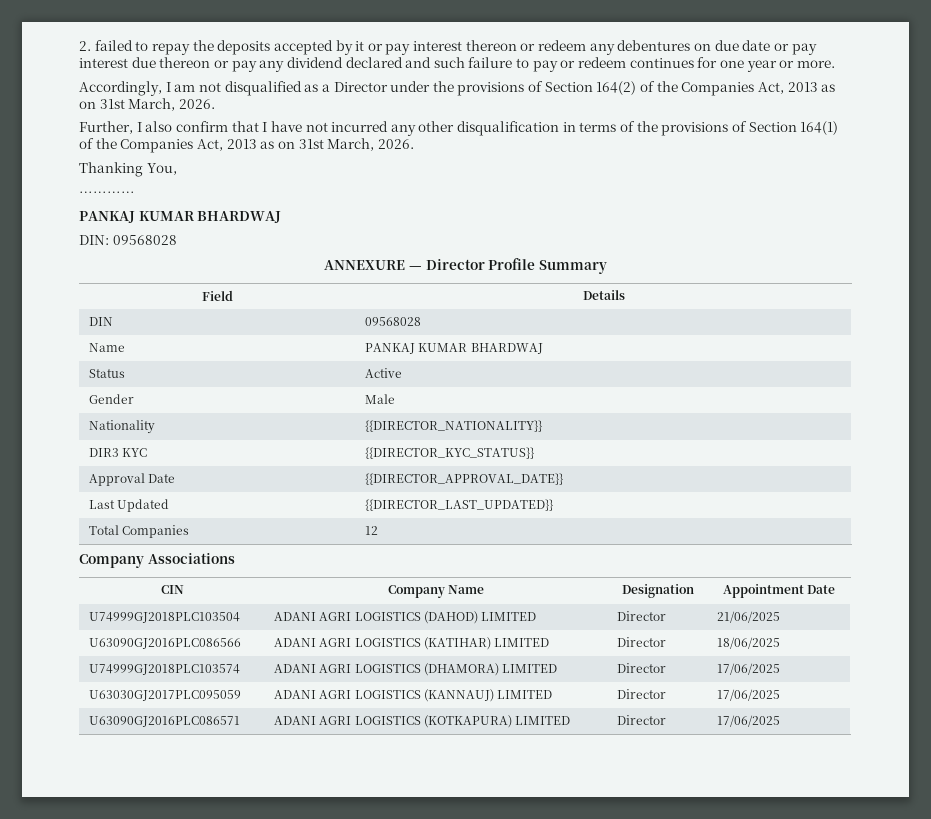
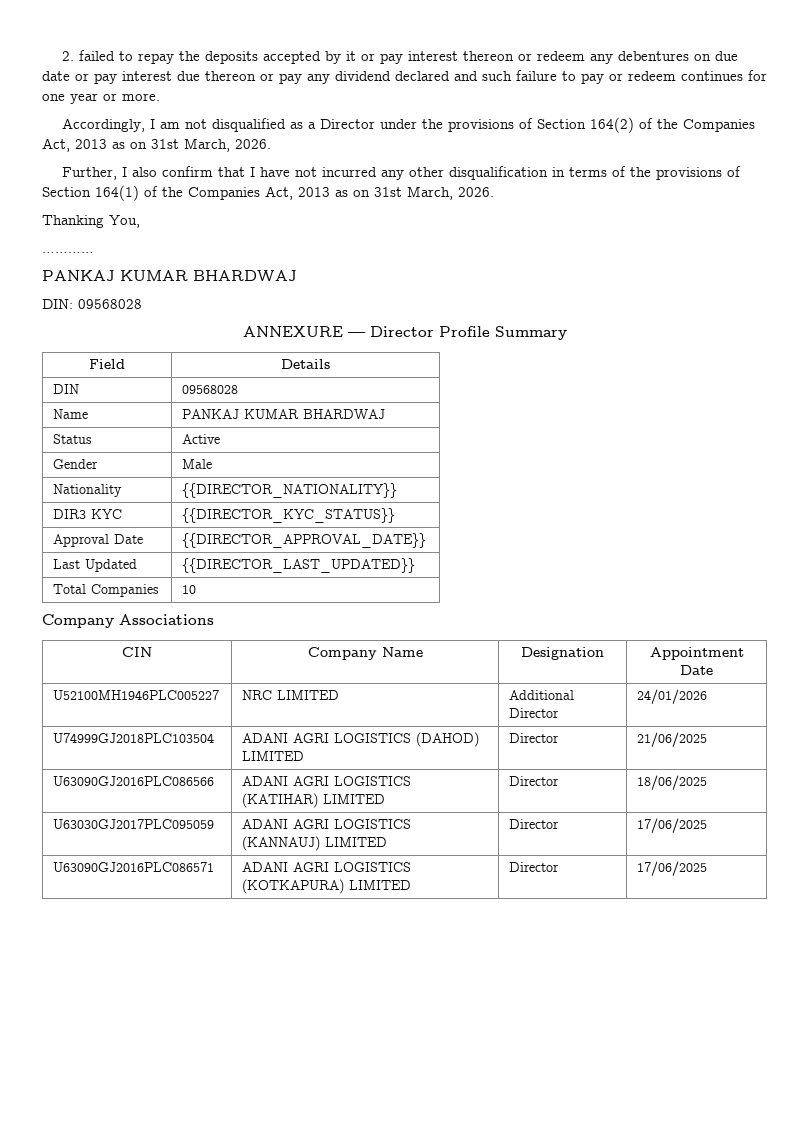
[365,526,379,535] 12 -> [182,585,197,594] 10
(836, 589) none -> [53,690,220,700] [242,690,340,700] [509,690,575,700] [509,708,560,718] [637,689,708,704] // U52100MH1946PLC005227 | NRC LIMITED | Additional Director | 24/01/2026
[89,664,241,675] [274,663,558,676] [617,663,667,673] [717,663,781,675] // U74999GJ2018PLC103574 | ADANI AGRI LOGISTICS (DHAMORA) LIMITED | Director | 17/06/2025 -> (708, 782) none

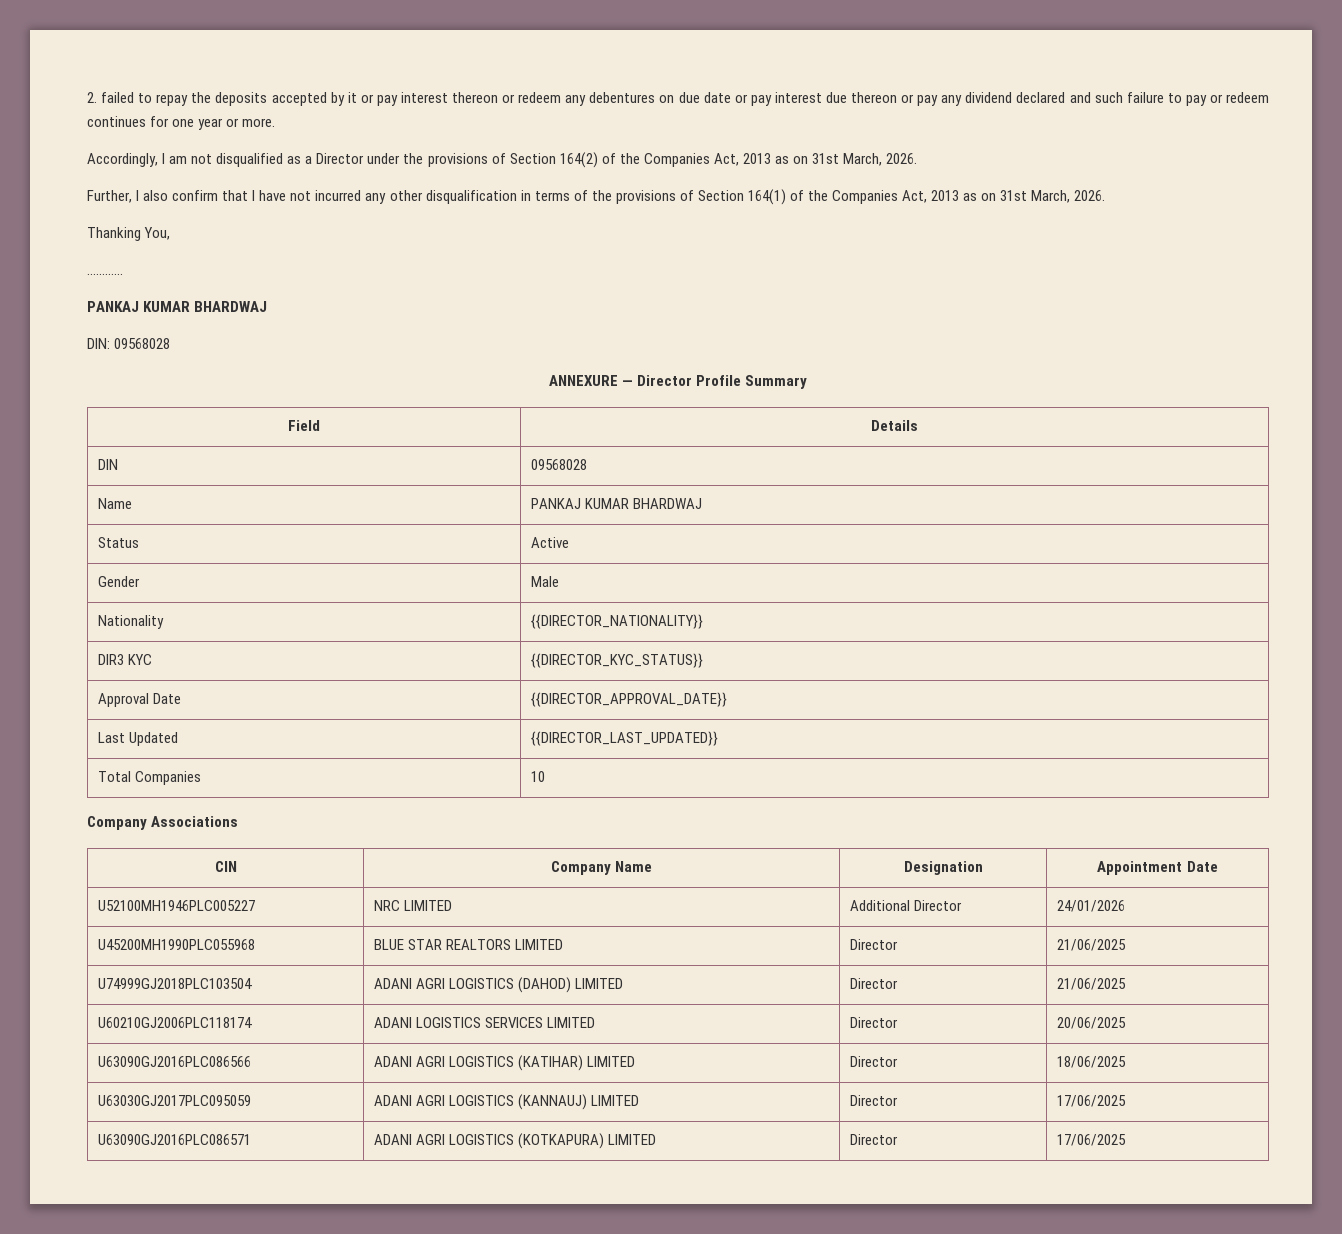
(708, 696) none -> [97,939,255,950] [373,939,564,950] [849,939,898,950] [1056,939,1126,951] // U45200MH1990PLC055968 | BLUE STAR REALTORS LIMITED | Director | 21/06/2025
(708, 739) none -> [97,1017,252,1028] [373,1017,596,1028] [849,1017,898,1028] [1056,1017,1126,1029] // U60210GJ2006PLC118174 | ADANI LOGISTICS SERVICES LIMITED | Director | 20/06/2025

